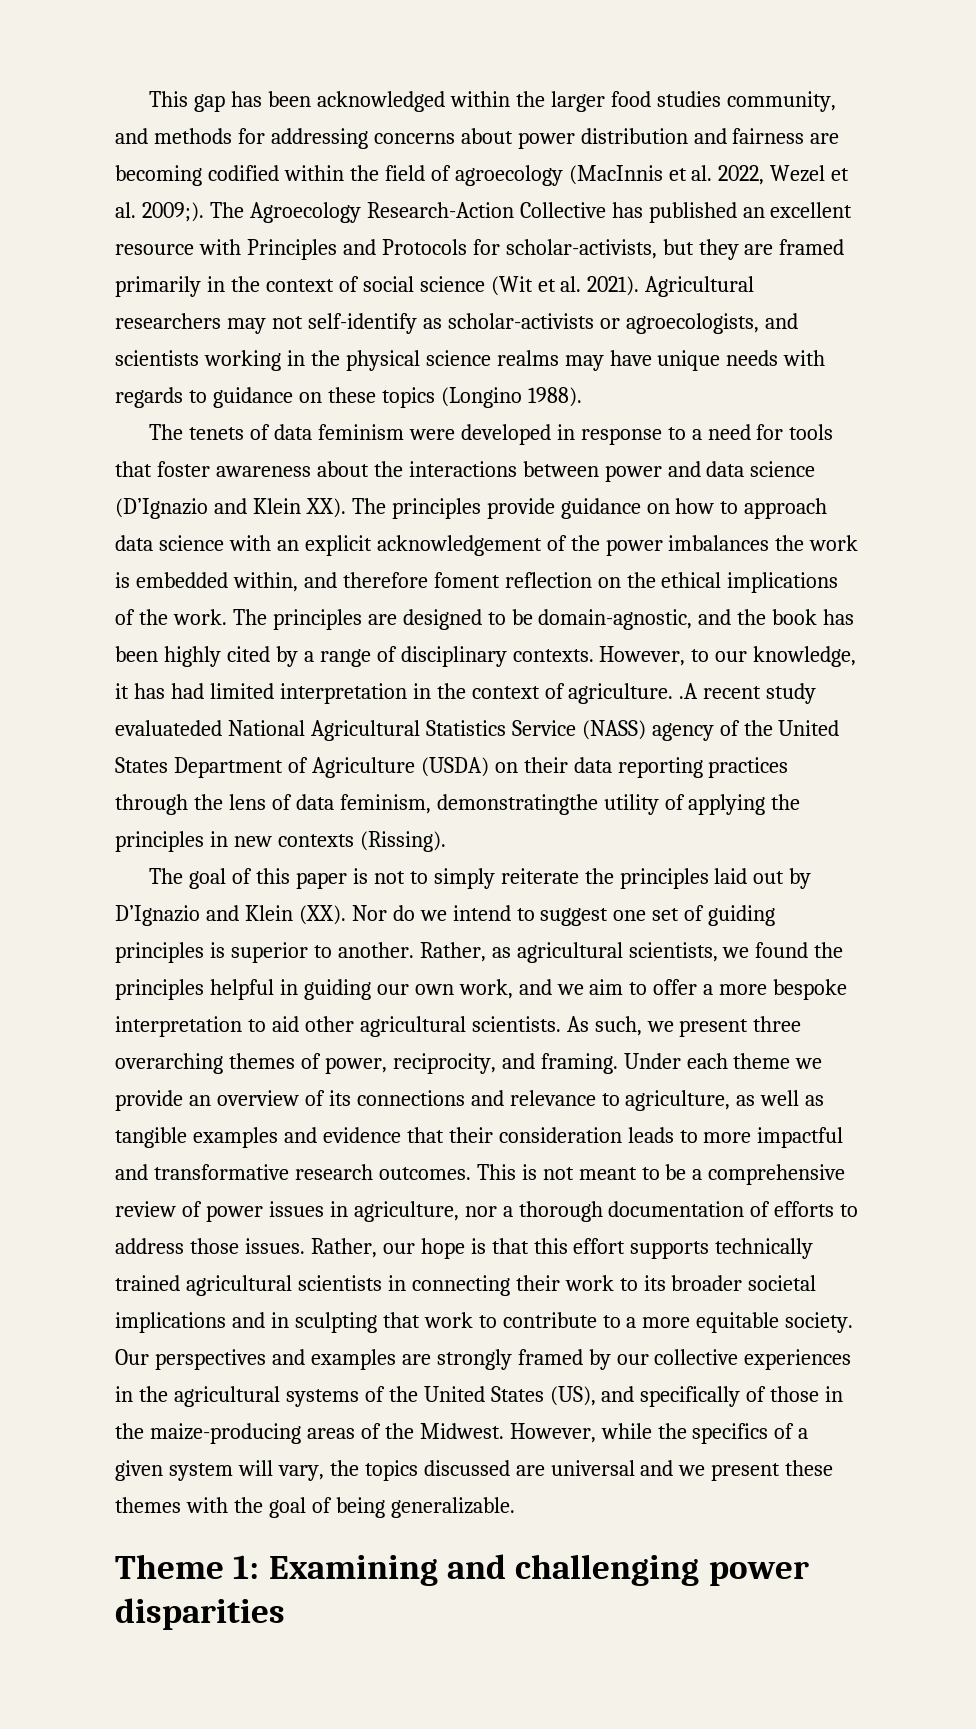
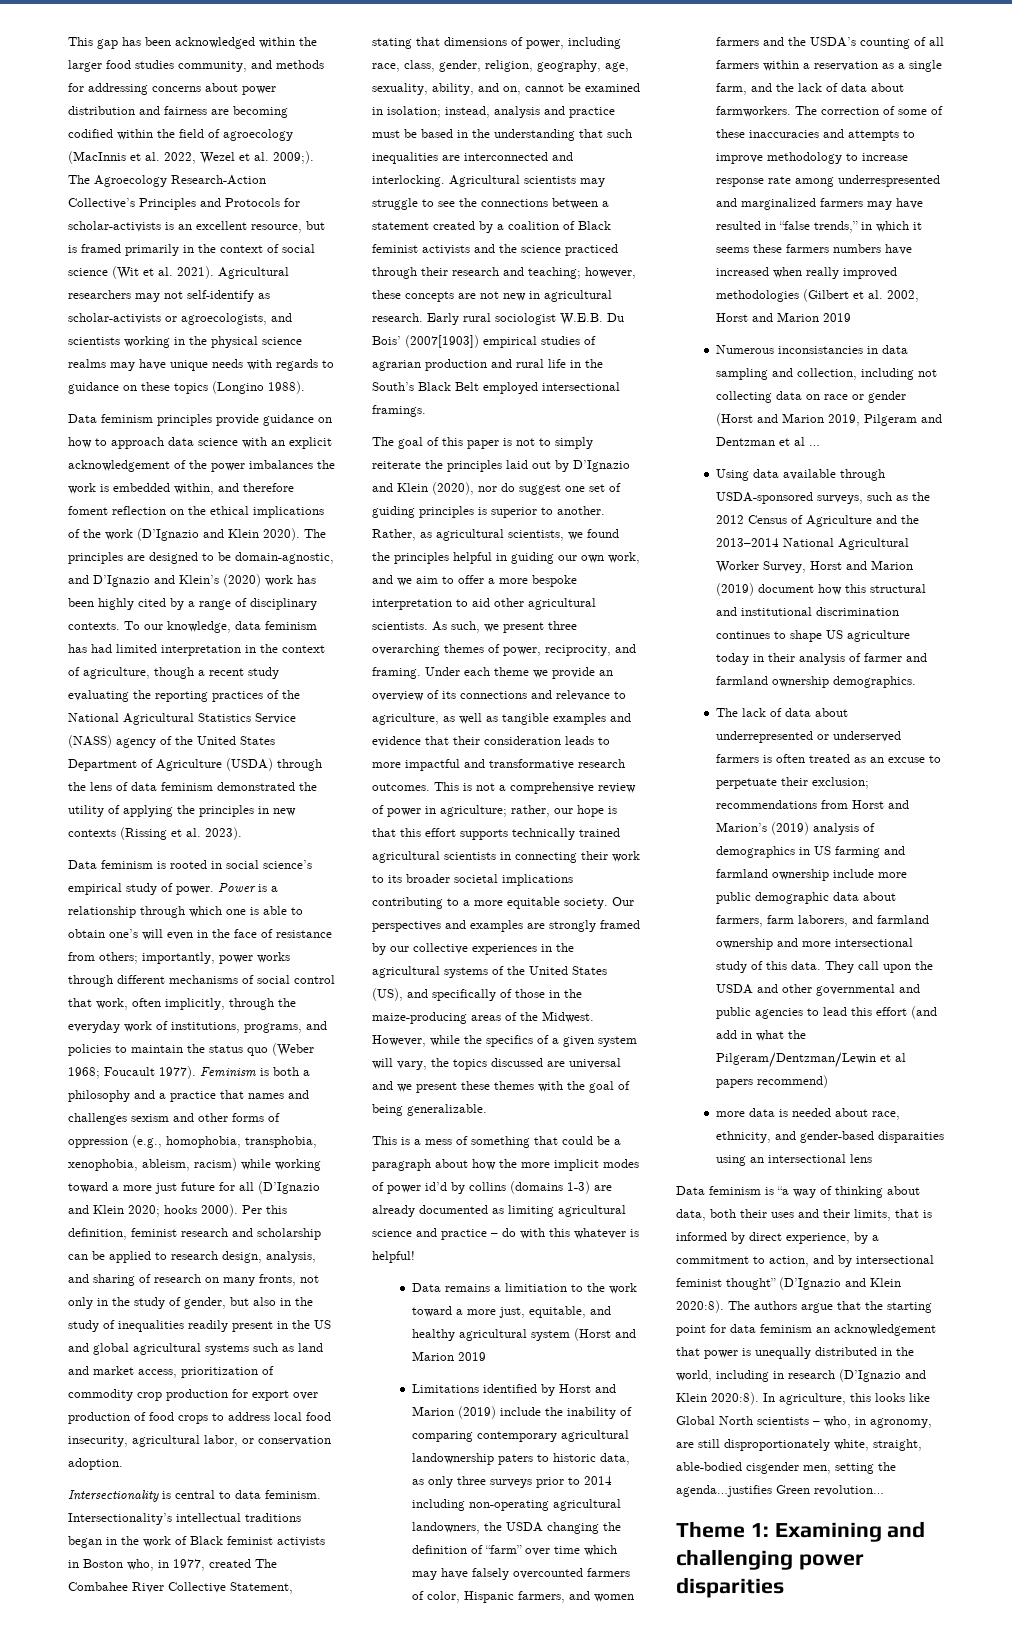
[519,202,853,223] [115,239,774,260] Collective has published an excellent resource with Principles and Protocols for scholar-activists, but they are -> [68,198,300,210] [68,221,325,233] [68,245,77,253] Collective’s Principles and Protocols for scholar-activists is an excellent resource, but is
[149,424,834,445] [115,461,816,482] [115,498,386,519] The tenets of data feminism were developed in response to a need for tools that foster awareness about the interactions between power and data science (D’Ignazio and Klein XX). The -> [68,414,153,423] Data feminism
[172,609,227,625] work. -> [105,528,300,541] work (D’Ignazio and Klein 2020).
[737,609,818,625] the book -> [93,574,293,587] D’Ignazio and Klein’s (2020) work
[599,646,857,667] [115,683,129,699] However, to our knowledge, it -> [124,621,317,633] To our knowledge, data feminism
[568,683,817,704] [115,720,222,736] agriculture. .A recent study evaluateded -> [83,667,279,679] [68,690,300,702] agriculture, though a recent study evaluating the reporting practices of the
[494,757,789,778] on their data reporting practices -> (273, 764) none
[339,794,598,815] feminism, demonstratingthe -> [161,782,317,791] feminism demonstrated the
[359,831,446,852] (Rissing). -> [120,827,242,840] [68,860,312,869] [68,883,278,895] [68,906,303,918] [68,929,332,940] [68,952,290,964] [68,975,335,987] [68,998,296,1010] [68,1021,327,1033] [68,1043,314,1056] [68,1066,310,1079] [68,1090,309,1102] [68,1113,280,1125] [68,1135,317,1148] [68,1158,321,1171] [68,1181,320,1194] [68,1204,287,1217] [68,1228,321,1240] [68,1251,316,1263] [68,1274,319,1286] [68,1297,313,1309] [68,1320,331,1332] [68,1343,323,1355] [68,1366,274,1378] [68,1389,318,1401] [68,1412,331,1424] [68,1435,331,1447] [68,1458,123,1470] [68,1490,321,1502] [68,1513,301,1525] [68,1536,325,1548] [68,1559,277,1571] [68,1582,293,1594] [372,37,621,49] [372,60,629,72] [372,83,640,95] [372,106,615,118] [372,129,632,141] [372,152,573,164] [372,175,605,187] [372,198,609,210] [372,221,611,233] [372,244,618,256] [372,267,636,279] [372,290,612,302] [372,313,624,325] [372,335,596,348] [372,359,603,371] [372,382,620,394] [372,405,426,417] (Rissing et al. 2023). // Data feminism is rooted in social science’s empirical study of power. Power is a relationship through which one is able to obtain one’s will even in the face of resistance from others; importantly, power works through different mechanisms of social control that work, often implicitly, through the everyday work of institutions, programs, and policies to maintain the status quo (Weber 1968; Foucault 1977). Feminism is both a philosophy and a practice that names and challenges sexism and other forms of oppression (e.g., homophobia, transphobia, xenophobia, ableism, racism) while working toward a more just future for all (D’Ignazio and Klein 2020; hooks 2000). Per this definition, feminist research and scholarship can be applied to research design, analysis, and sharing of research on many fronts, not only in the study of gender, but also in the study of inequalities readily present in the US and global agricultural systems such as land and market access, prioritization of commodity crop production for export over production of food crops to address local food insecurity, agricultural labor, or conservation adoption. // Intersectionality is central to data feminism. Intersectionality’s intellectual traditions began in the work of Black feminist activists in Boston who, in 1977, created The Combahee River Collective Statement, stating that dimensions of power, including race, class, gender, religion, geography, age, sexuality, ability, and on, cannot be examined in isolation; instead, analysis and practice must be based in the understanding that such inequalities are interconnected and interlocking. Agricultural scientists may struggle to see the connections between a statement created by a coalition of Black feminist activists and the science practiced through their research and teaching; however, these concepts are not new in agricultural research. Early rural sociologist W.E.B. Du Bois’ (2007[1903]) empirical studies of agrarian production and rural life in the South’s Black Belt employed intersectional framings.
[298,905,535,925] (XX). Nor do we intend to -> [432,482,515,495] (2020), nor do
[578,1164,687,1180] meant to be -> (495, 787) none
[268,1201,859,1222] [115,1238,377,1258] issues in agriculture, nor a thorough documentation of efforts to address those issues. Rather, -> [425,805,550,817] in agriculture; rather,
[231,1312,597,1333] and in sculpting that work to contribute -> [372,897,443,909] contributing
(515, 1507) none -> [372,1136,621,1148] [372,1159,639,1171] [372,1181,612,1194] [372,1205,626,1217] [372,1228,639,1240] [372,1251,415,1263] [411,1283,637,1294] [411,1306,611,1318] [411,1328,636,1341] [411,1351,486,1361] [411,1384,616,1396] [411,1406,632,1419] [411,1430,629,1442] [411,1453,630,1465] [411,1476,612,1488] [411,1499,621,1511] [411,1522,621,1534] [411,1545,617,1556] [411,1568,630,1580] [411,1591,634,1603] [715,37,944,49] [715,60,942,72] [715,83,904,95] [715,106,943,117] [715,129,915,141] [715,152,908,164] [715,175,940,187] [715,198,923,210] [715,221,922,233] [715,244,912,255] [715,267,897,279] [715,289,919,302] [715,312,851,322] [715,345,908,354] [715,368,937,380] [715,391,906,403] [715,413,942,426] [715,437,820,446] [715,469,885,481] [715,492,930,504] [715,515,919,527] [715,538,909,550] [715,560,913,573] [715,583,926,596] [715,607,899,616] [715,630,910,642] [715,653,927,665] [715,676,916,688] [715,708,848,717] [715,731,901,743] [715,754,941,763] [715,777,869,789] [715,800,909,809] [715,822,875,835] [715,846,905,858] [715,869,907,881] [715,892,896,904] [715,915,929,927] [715,938,913,950] [715,961,933,973] [715,984,920,996] [715,1006,937,1019] [715,1030,806,1041] [715,1052,906,1068] [715,1075,828,1088] [715,1108,900,1120] [715,1131,944,1143] [715,1154,872,1166] [676,1186,920,1198] [676,1209,932,1221] [676,1232,879,1244] [676,1255,934,1267] [676,1277,901,1290] [676,1300,932,1313] [676,1324,936,1336] [676,1347,914,1359] [676,1369,926,1382] [676,1392,930,1405] [676,1416,932,1428] [676,1439,922,1451] [676,1462,896,1474] [676,1485,884,1497] // This is a mess of something that could be a paragraph about how the more implicit modes of power id’d by collins (domains 1-3) are already documented as limiting agricultural science and practice – do with this whatever is helpful! // Data remains a limitiation to the work toward a more just, equitable, and healthy agricultural system (Horst and Marion 2019 // Limitations identified by Horst and Marion (2019) include the inability of comparing contemporary agricultural landownership paters to historic data, as only three surveys prior to 2014 including non-operating agricultural landowners, the USDA changing the definition of “farm” over time which may have falsely overcounted farmers of color, Hispanic farmers, and women farmers and the USDA’s counting of all farmers within a reservation as a single farm, and the lack of data about farmworkers. The correction of some of these inaccuracies and attempts to improve methodology to increase response rate among underrespresented and marginalized farmers may have resulted in “false trends,” in which it seems these farmers numbers have increased when really improved methodologies (Gilbert et al. 2002, Horst and Marion 2019 // Numerous inconsistancies in data sampling and collection, including not collecting data on race or gender (Horst and Marion 2019, Pilgeram and Dentzman et al … // Using data available through USDA-sponsored surveys, such as the 2012 Census of Agriculture and the 2013–2014 National Agricultural Worker Survey, Horst and Marion (2019) document how this structural and institutional discrimination continues to shape US agriculture today in their analysis of farmer and farmland ownership demographics. // The lack of data about underrepresented or underserved farmers is often treated as an excuse to perpetuate their exclusion; recommendations from Horst and Marion’s (2019) analysis of demographics in US farming and farmland ownership include more public demographic data about farmers, farm laborers, and farmland ownership and more intersectional study of this data. They call upon the USDA and other governmental and public agencies to lead this effort (and add in what the Pilgeram/Dentzman/Lewin et al papers recommend) // more data is needed about race, ethnicity, and gender-based disparaities using an intersectional lens // Data feminism is “a way of thinking about data, both their uses and their limits, that is informed by direct experience, by a commitment to action, and by intersectional feminist thought” (D’Ignazio and Klein 2020:8). The authors argue that the starting point for data feminism an acknowledgement that power is unequally distributed in the world, including in research (D’Ignazio and Klein 2020:8). In agriculture, this looks like Global North scientists – who, in agronomy, are still disproportionately white, straight, able-bodied cisgender men, setting the agenda…justifies Green revolution…

